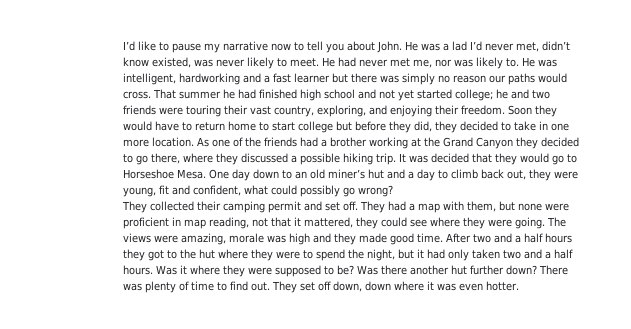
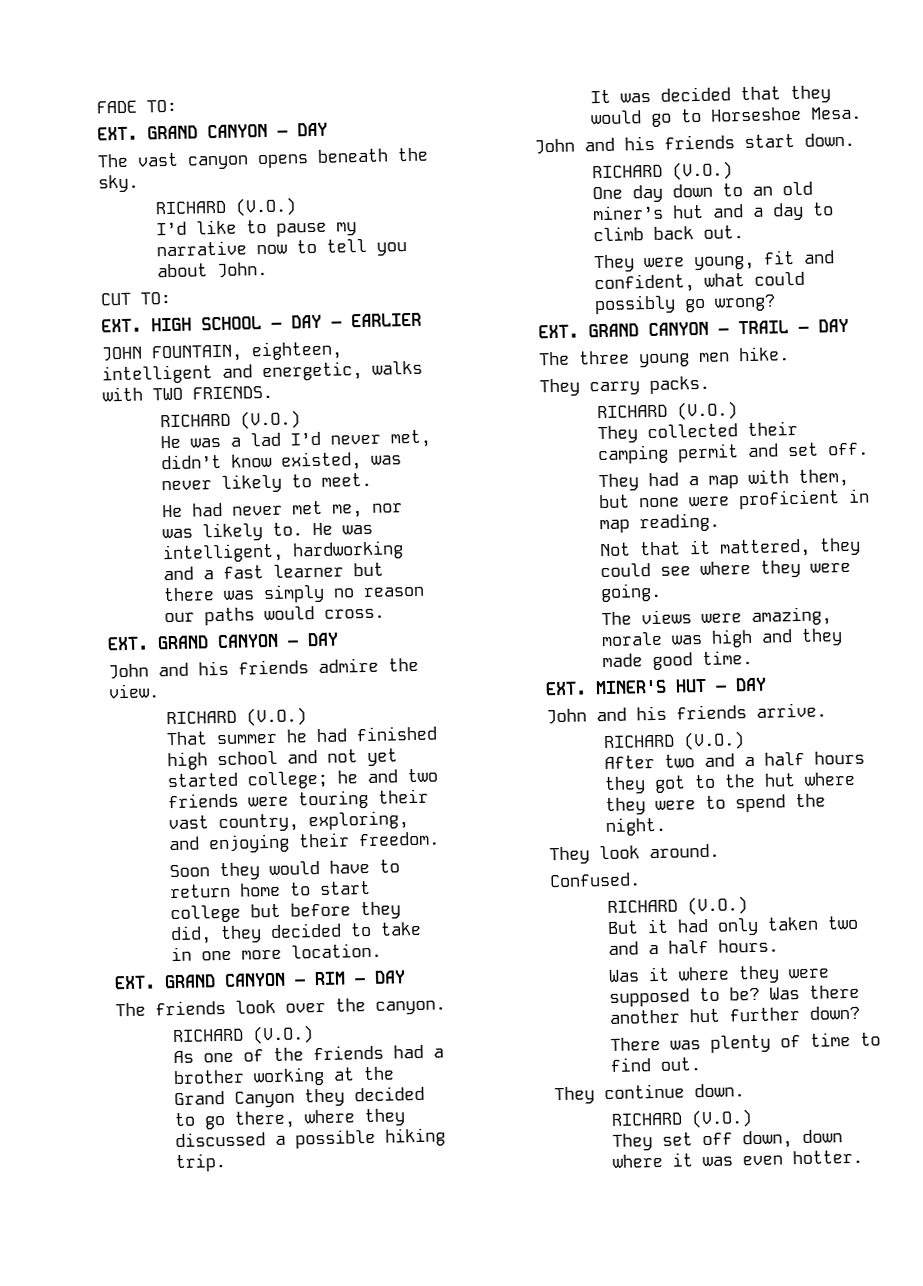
(122, 46) none -> [95,99,177,114] [96,122,328,141] [96,147,428,170] [97,174,139,193] [155,197,297,217] FADE TO: // EXT. GRAND CANYON – DAY // The vast canyon opens beneath the sky. // RICHARD (V.O.) //
(402, 47) none -> [99,291,171,306] [100,312,422,333] [100,340,343,363] [101,360,423,385] [101,385,273,402] [160,410,301,430] // CUT TO: // EXT. HIGH SCHOOL – DAY – EARLIER // JOHN FOUNTAIN, eighteen, intelligent and energetic, walks with TWO FRIENDS. // RICHARD (V.O.) //
(319, 62) none -> (372, 479) //
(151, 95) none -> [106,632,339,651] [107,657,419,680] [107,683,160,699] [166,707,307,727] // EXT. GRAND CANYON – DAY // John and his friends admire the view. // RICHARD (V.O.) //
(505, 110) none -> (440, 839) //
(194, 142) none -> [113,970,406,990] [114,998,446,1017] [172,1025,314,1045] // EXT. GRAND CANYON – RIM – DAY // The friends look over the canyon. // RICHARD (V.O.) //
(396, 159) none -> (226, 1163) //
(206, 174) none -> [533,132,855,155] [592,161,733,181] // John and his friends start down. // RICHARD (V.O.) //
[506,169,551,181] out, they -> [703,225,744,239] [593,254,635,273] out. // They
(393, 191) none -> [537,318,849,339] [537,346,790,368] [538,375,710,397] [597,401,738,421] // EXT. GRAND CANYON – TRAIL – DAY // The three young men hike. // They carry packs. // RICHARD (V.O.)
(358, 206) none -> (869, 449) //
[208,217,268,229] reading, not -> [639,512,720,533] [599,542,631,557] reading. // Not
(545, 223) none -> (662, 592) //
(443, 238) none -> [544,677,767,696] [545,702,827,725] [603,731,745,751] // EXT. MINER'S HUT – DAY // John and his friends arrive. // RICHARD (V.O.) //
[366,249,414,261] night, but -> [605,816,667,837] [548,843,720,865] [548,872,641,888] [607,896,748,916] [607,920,639,935] night. // They look around. // Confused. // RICHARD (V.O.) // But
(153, 270) none -> (779, 945) //
(537, 270) none -> (860, 1012) //
(270, 286) none -> [553,1083,745,1105] [611,1109,753,1129] // They continue down. // RICHARD (V.O.) //

